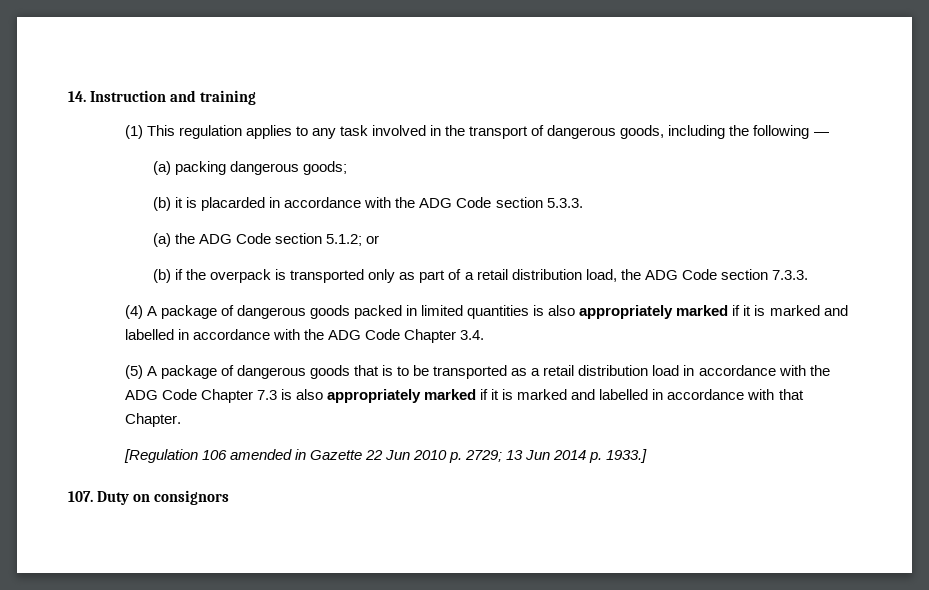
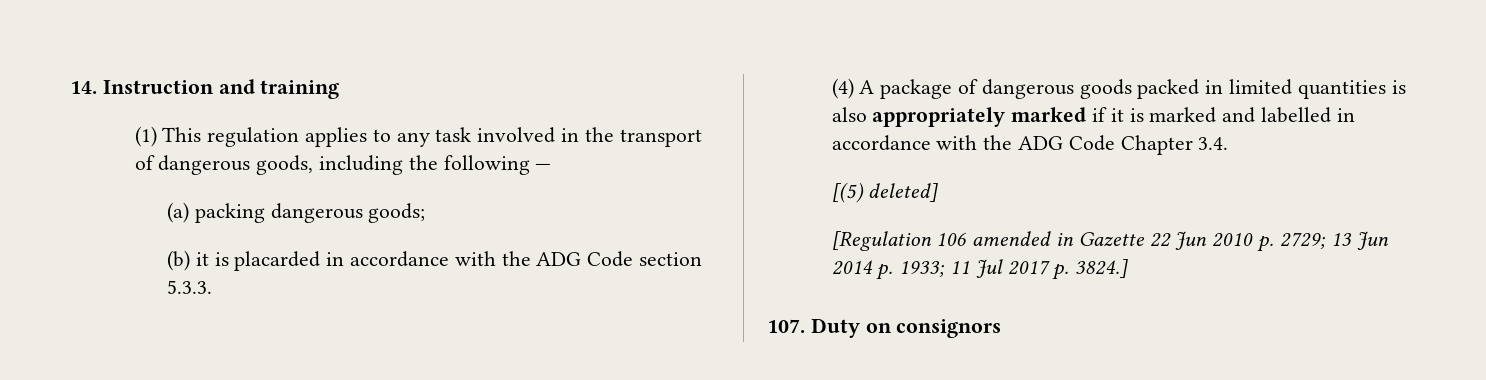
[153,233,380,247] [153,269,808,283] // (a) the ADG Code section 5.1.2; or // (b) if the overpack is transported only as part of a retail distribution load, the ADG Code section 7.3.3. -> (212, 287) none
[124,365,830,379] [124,389,804,403] [124,413,181,427] (5) A package of dangerous goods that is to be transported as a retail distribution load in accordance with the ADG Code Chapter 7.3 is also appropriately marked if it is marked and labelled in accordance with that Chapter. -> [831,182,939,203] [(5) deleted]
[606,449,648,463] 1933.] -> [899,259,1129,280] 1933; 11 Jul 2017 p. 3824.]

